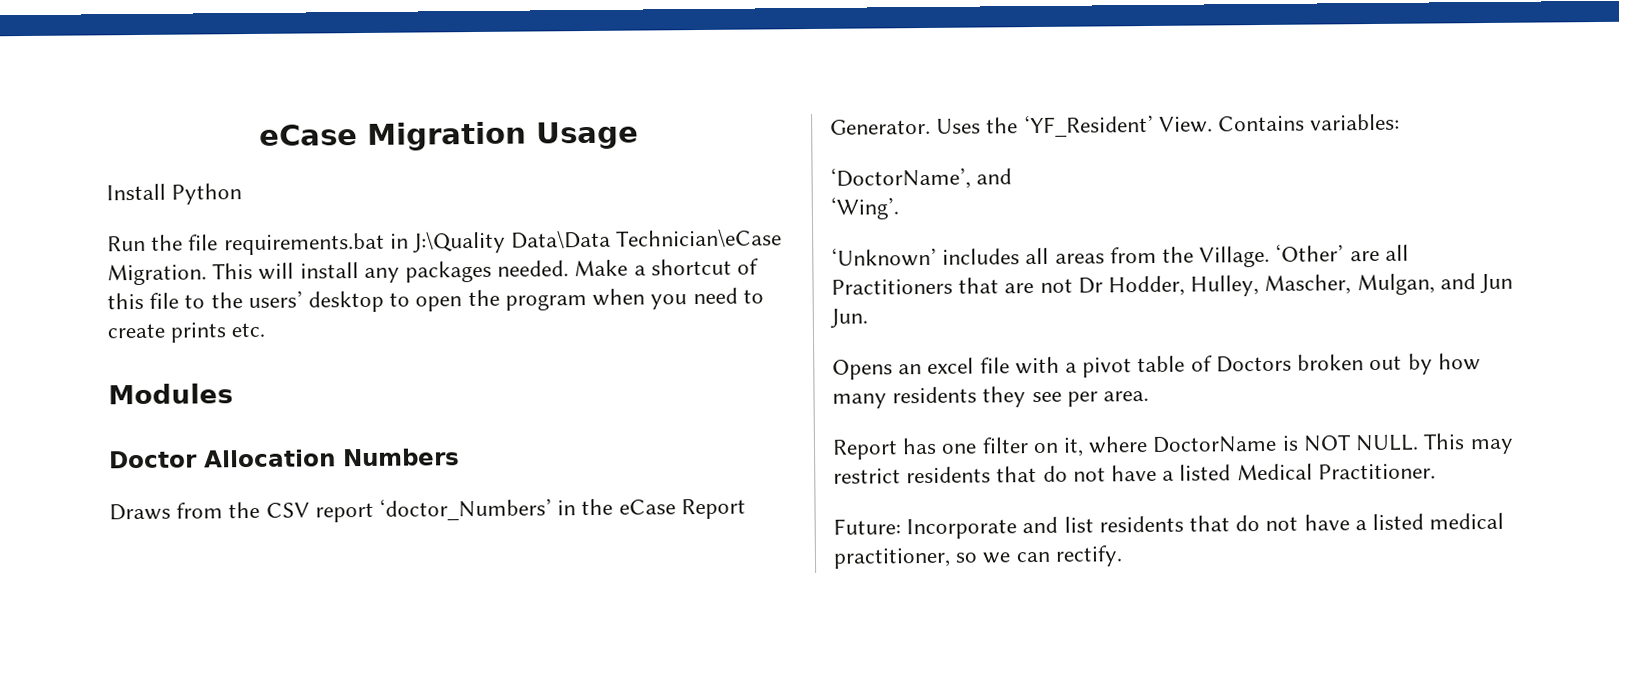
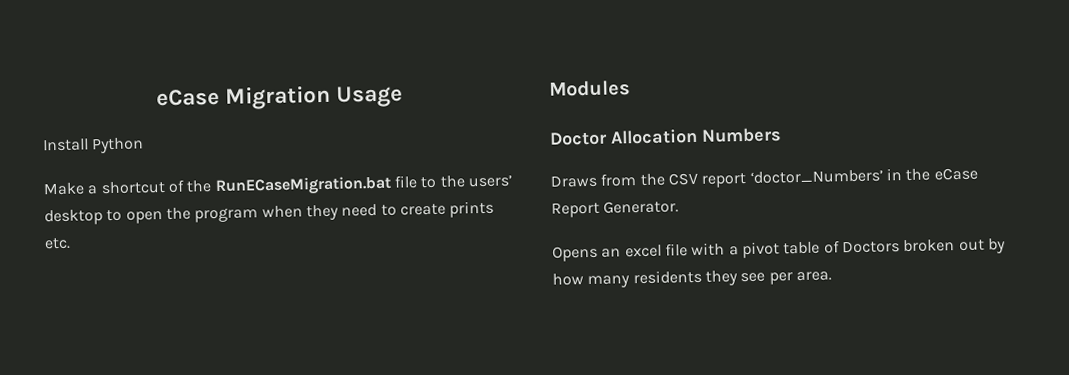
[107,228,783,256] [107,260,570,286] Run the file requirements.bat in J:\Quality Data\Data Technician\eCase Migration. This will install any packages needed. -> (145, 145) none
[107,292,144,310] this -> [186,175,392,197] the RunECaseMigration.bat
[650,294,688,310] you -> [305,204,339,221] they
[936,113,1401,138] [830,166,1013,190] [830,196,899,220] [831,243,1409,268] [831,273,1514,297] [830,308,868,328] Uses the ‘YF_Resident’ View. Contains variables: // ‘DoctorName’, and // ‘Wing’. // ‘Unknown’ includes all areas from the Village. ‘Other’ are all Practitioners that are not Dr Hodder, Hulley, Mascher, Mulgan, and Jun Jun. -> (680, 207) none
[832,433,1514,460] [833,463,1436,484] [833,512,1505,540] [833,545,1123,569] // Report has one filter on it, where DoctorName is NOT NULL. This may restrict residents that do not have a listed Medical Practitioner. // Future: Incorporate and list residents that do not have a listed medical practitioner, so we can rectify. -> (832, 276) none

